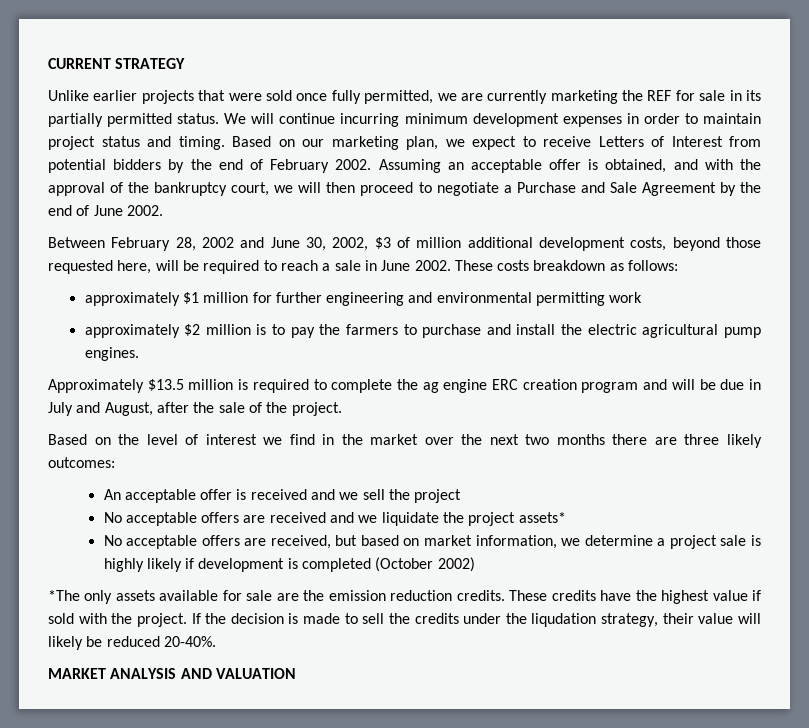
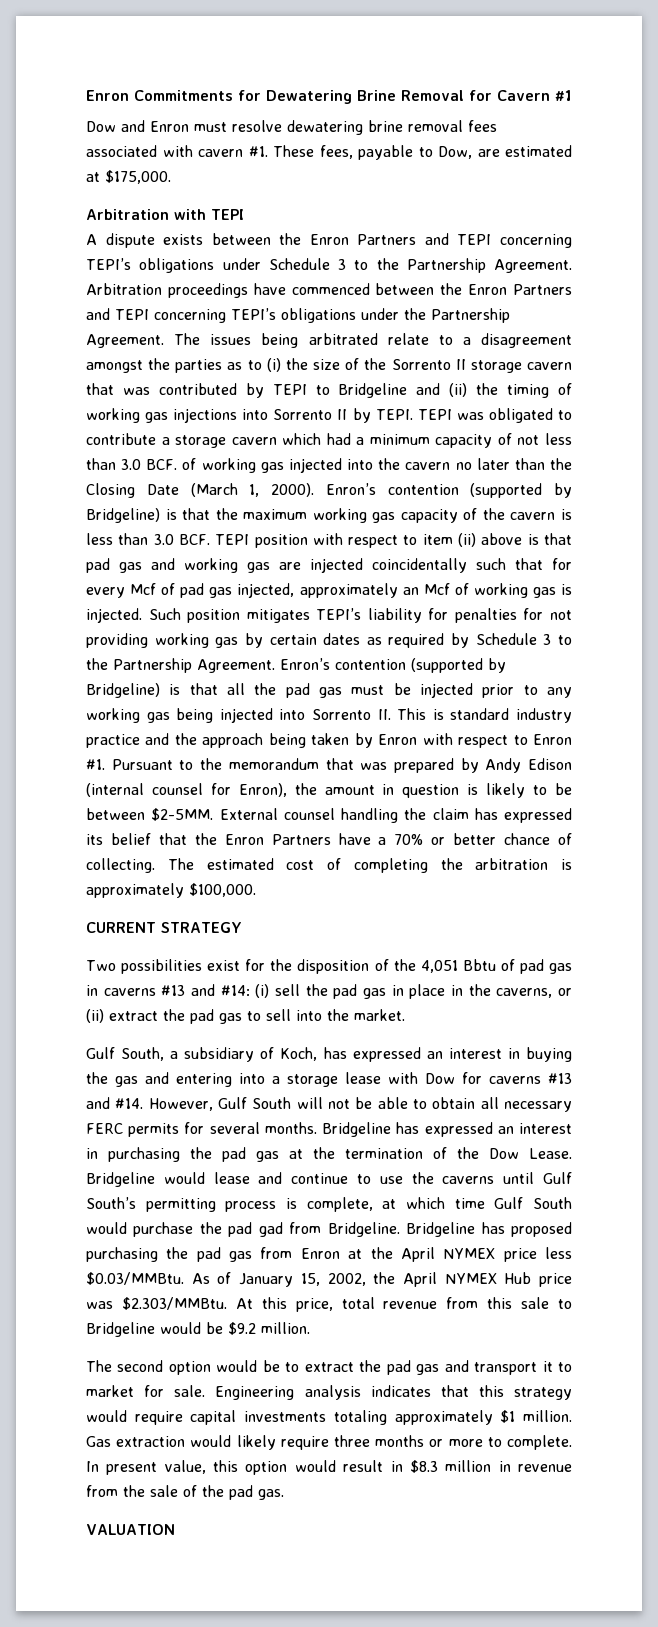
[48,58,186,69] [48,90,762,104] [48,113,762,127] [48,136,761,150] [48,159,761,173] [48,182,761,196] [48,205,163,216] [48,237,762,251] [48,260,679,274] [84,292,643,306] [84,324,762,338] [84,347,139,361] [48,379,761,393] [48,402,342,416] [48,434,762,448] [48,457,115,468] [103,489,462,503] [103,512,566,526] [103,535,761,549] [103,557,475,572] [48,590,761,604] [48,613,762,627] [48,636,216,650] [48,668,212,679] CURRENT STRATEGY // Unlike earlier projects that were sold once fully permitted, we are currently marketing the REF for sale in its partially permitted status. We will continue incurring minimum development expenses in order to maintain project status and timing. Based on our marketing plan, we expect to receive Letters of Interest from potential bidders by the end of February 2002. Assuming an acceptable offer is obtained, and with the approval of the bankruptcy court, we will then proceed to negotiate a Purchase and Sale Agreement by the end of June 2002. // Between February 28, 2002 and June 30, 2002, $3 of million additional development costs, beyond those requested here, will be required to reach a sale in June 2002. These costs breakdown as follows: // approximately $1 million for further engineering and environmental permitting work // approximately $2 million is to pay the farmers to purchase and install the electric agricultural pump engines. // Approximately $13.5 million is required to complete the ag engine ERC creation program and will be due in July and August, after the sale of the project. // Based on the level of interest we find in the market over the next two months there are three likely outcomes: // An acceptable offer is received and we sell the project // No acceptable offers are received and we liquidate the project assets* // No acceptable offers are received, but based on market information, we determine a project sale is highly likely if development is completed (October 2002) // *The only assets available for sale are the emission reduction credits. These credits have the highest value if sold with the project. If the decision is made to sell the credits under the liqudation strategy, their value will likely be reduced 20-40%. // MARKET ANALYSIS AND -> [86,90,571,104] [86,120,497,135] [86,145,572,160] [86,170,171,184] [86,209,244,220] [86,233,572,248] [86,258,572,273] [86,283,572,298] [86,308,510,323] [86,333,572,348] [86,358,572,373] [86,383,573,398] [86,408,572,423] [86,433,572,448] [86,458,573,473] [86,483,572,498] [86,508,572,523] [86,533,572,548] [86,558,572,573] [86,583,572,598] [86,608,572,623] [86,633,572,648] [86,658,506,673] [86,683,572,698] [86,708,573,723] [86,733,572,748] [86,758,572,773] [86,783,573,798] [86,808,572,823] [86,833,573,845] [86,858,572,873] [86,883,256,898] [86,922,242,933] [86,959,572,974] [86,984,572,999] [86,1009,405,1024] [86,1047,572,1062] [86,1072,572,1087] [86,1097,572,1112] [86,1122,572,1137] [86,1147,572,1162] [86,1172,573,1187] [86,1197,572,1212] [86,1222,573,1237] [86,1247,572,1262] [86,1272,572,1287] [86,1297,572,1312] [86,1322,310,1337] [86,1360,572,1375] [86,1385,572,1400] [86,1410,572,1425] [86,1435,572,1450] [86,1460,572,1475] [86,1485,284,1500] Enron Commitments for Dewatering Brine Removal for Cavern #1 // Dow and Enron must resolve dewatering brine removal fees associated with cavern #1. These fees, payable to Dow, are estimated at $175,000. // Arbitration with TEPI // A dispute exists between the Enron Partners and TEPI concerning TEPI’s obligations under Schedule 3 to the Partnership Agreement. Arbitration proceedings have commenced between the Enron Partners and TEPI concerning TEPI’s obligations under the Partnership Agreement. The issues being arbitrated relate to a disagreement amongst the parties as to (i) the size of the Sorrento II storage cavern that was contributed by TEPI to Bridgeline and (ii) the timing of working gas injections into Sorrento II by TEPI. TEPI was obligated to contribute a storage cavern which had a minimum capacity of not less than 3.0 BCF. of working gas injected into the cavern no later than the Closing Date (March 1, 2000). Enron’s contention (supported by Bridgeline) is that the maximum working gas capacity of the cavern is less than 3.0 BCF. TEPI position with respect to item (ii) above is that pad gas and working gas are injected coincidentally such that for every Mcf of pad gas injected, approximately an Mcf of working gas is injected. Such position mitigates TEPI’s liability for penalties for not providing working gas by certain dates as required by Schedule 3 to the Partnership Agreement. Enron’s contention (supported by Bridgeline) is that all the pad gas must be injected prior to any working gas being injected into Sorrento II. This is standard industry practice and the approach being taken by Enron with respect to Enron #1. Pursuant to the memorandum that was prepared by Andy Edison (internal counsel for Enron), the amount in question is likely to be between $2-5MM. External counsel handling the claim has expressed its belief that the Enron Partners have a 70% or better chance of collecting. The estimated cost of completing the arbitration is approximately $100,000. // CURRENT STRATEGY // Two possibilities exist for the disposition of the 4,051 Bbtu of pad gas in caverns #13 and #14: (i) sell the pad gas in place in the caverns, or (ii) extract the pad gas to sell into the market. // Gulf South, a subsidiary of Koch, has expressed an interest in buying the gas and entering into a storage lease with Dow for caverns #13 and #14. However, Gulf South will not be able to obtain all necessary FERC permits for several months. Bridgeline has expressed an interest in purchasing the pad gas at the termination of the Dow Lease. Bridgeline would lease and continue to use the caverns until Gulf South’s permitting process is complete, at which time Gulf South would purchase the pad gad from Bridgeline. Bridgeline has proposed purchasing the pad gas from Enron at the April NYMEX price less $0.03/MMBtu. As of January 15, 2002, the April NYMEX Hub price was $2.303/MMBtu. At this price, total revenue from this sale to Bridgeline would be $9.2 million. // The second option would be to extract the pad gas and transport it to market for sale. Engineering analysis indicates that this strategy would require capital investments totaling approximately $1 million. Gas extraction would likely require three months or more to complete. In present value, this option would result in $8.3 million in revenue from the sale of the pad gas. //

